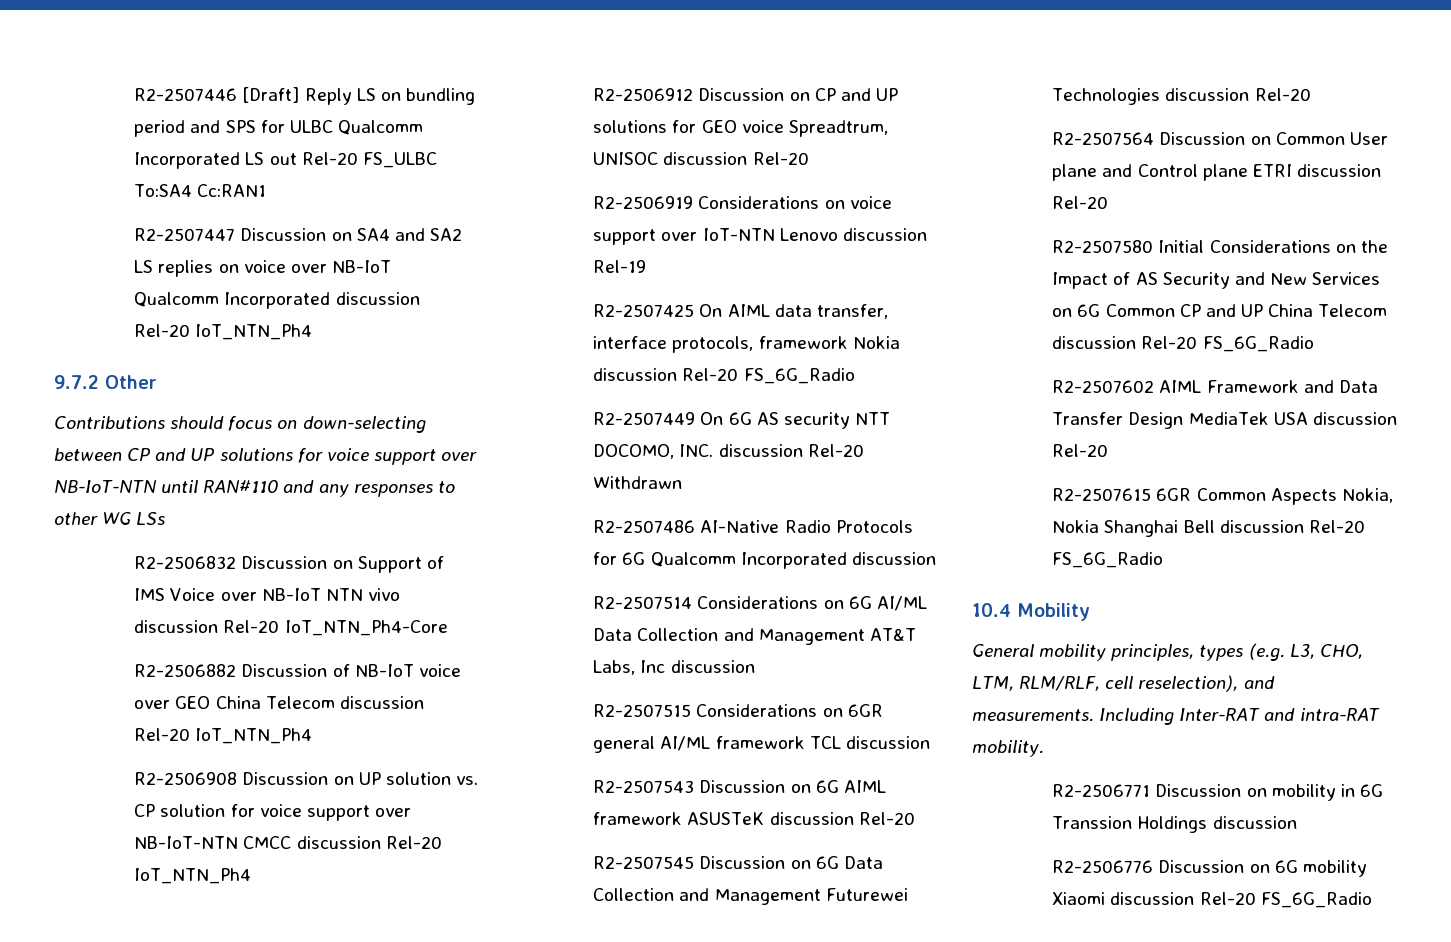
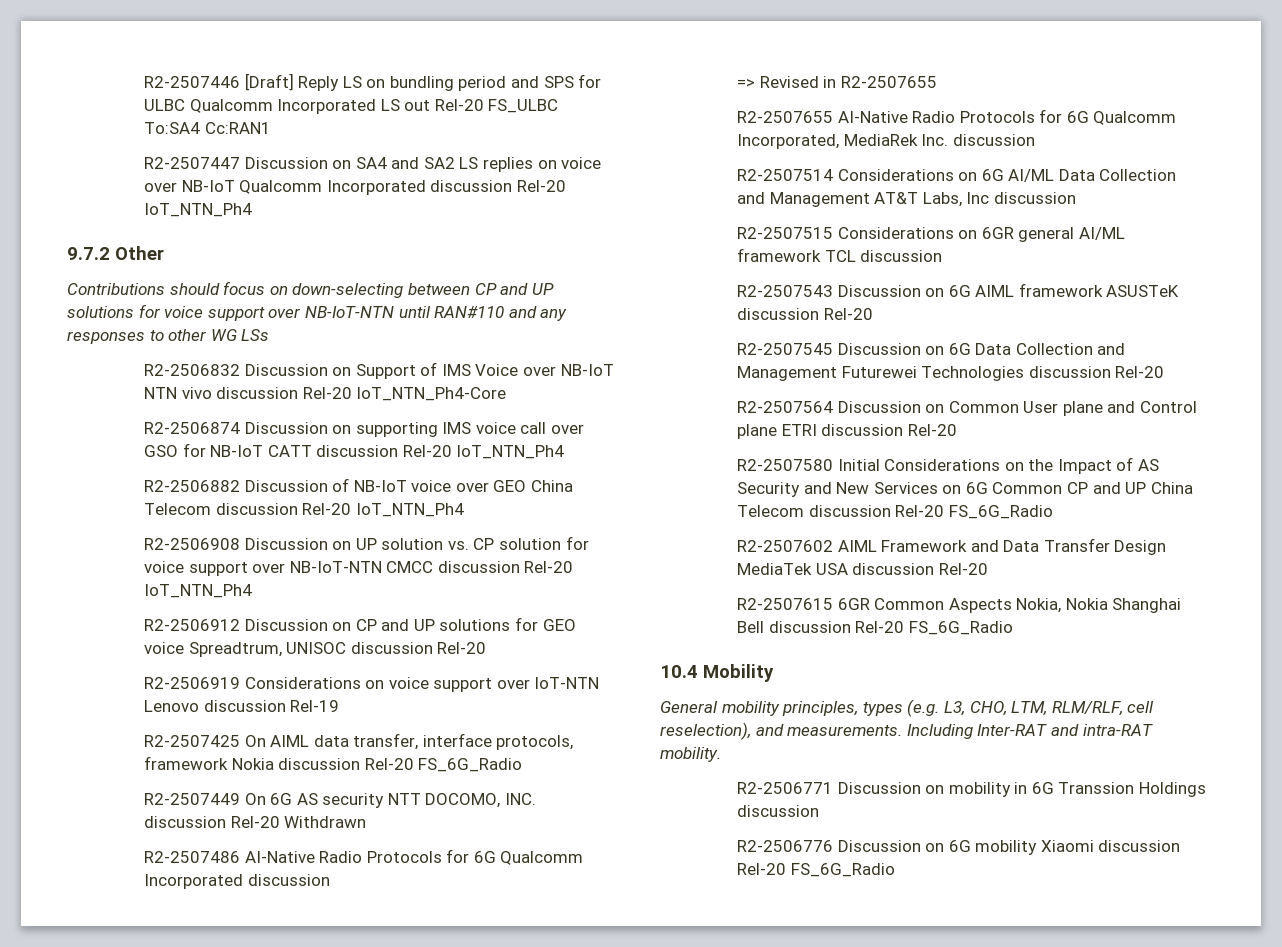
(448, 628) none -> [143,422,585,437] [143,443,565,459] // R2-2506874 Discussion on supporting IMS voice call over GSO for NB-IoT CATT discussion Rel-20 IoT_NTN_Ph4
(936, 558) none -> [736,76,937,88] [736,109,1177,125] [736,134,1035,149] // => Revised in R2-2507655 // R2-2507655 AI-Native Radio Protocols for 6G Qualcomm Incorporated, MediaRek Inc. discussion

